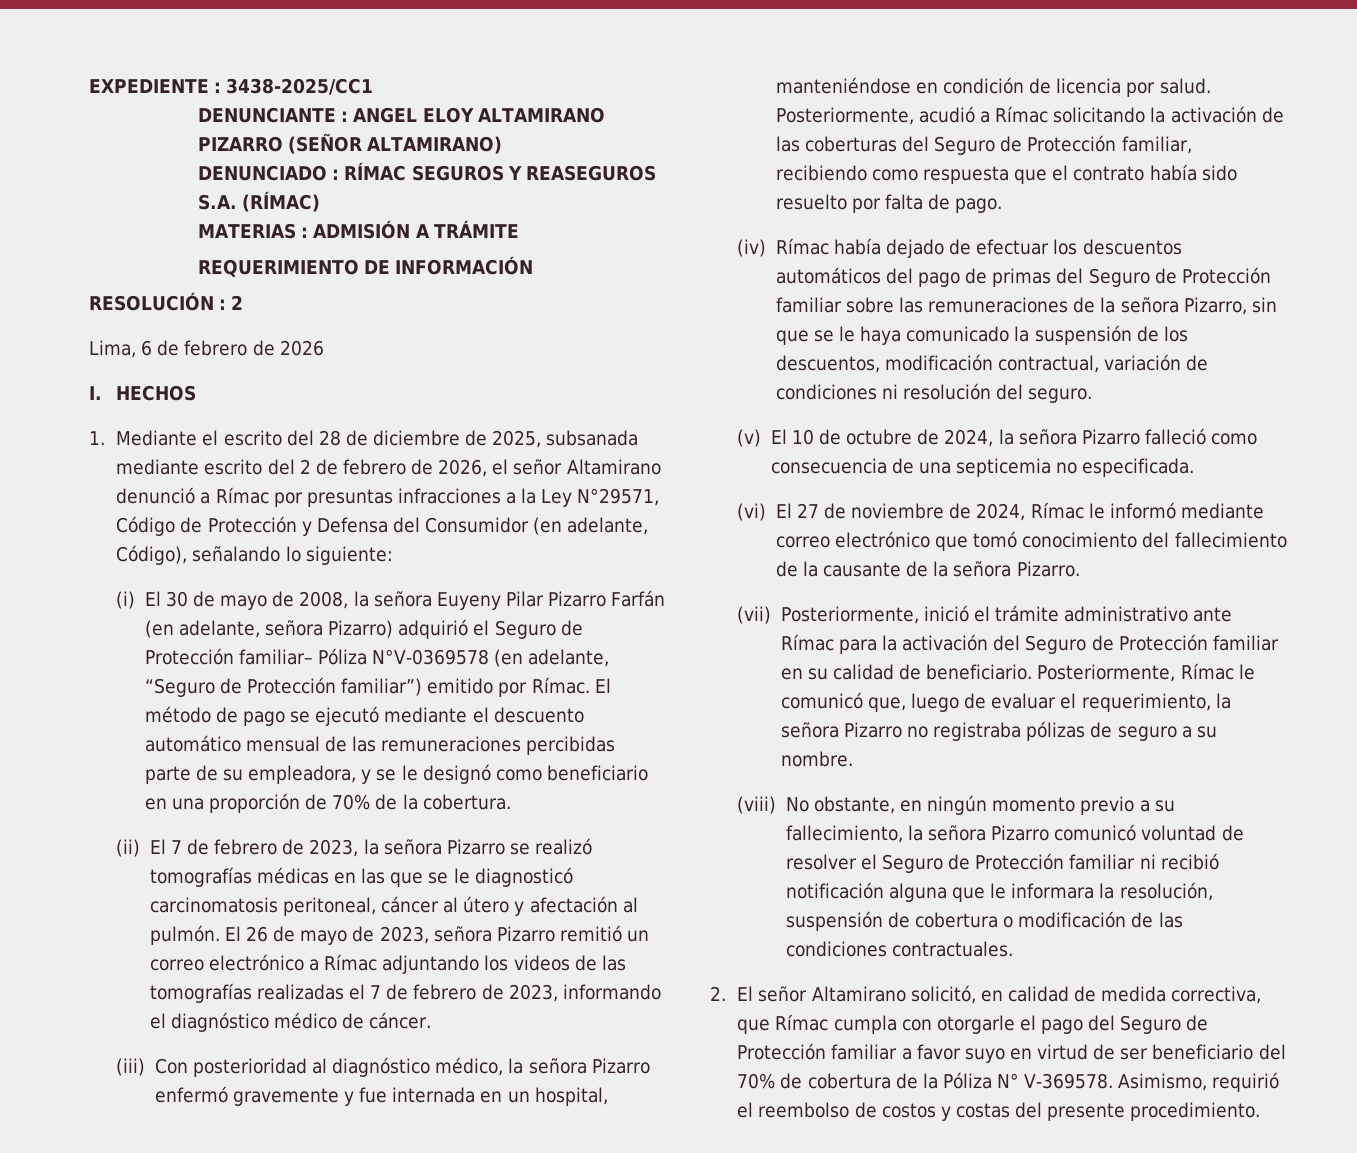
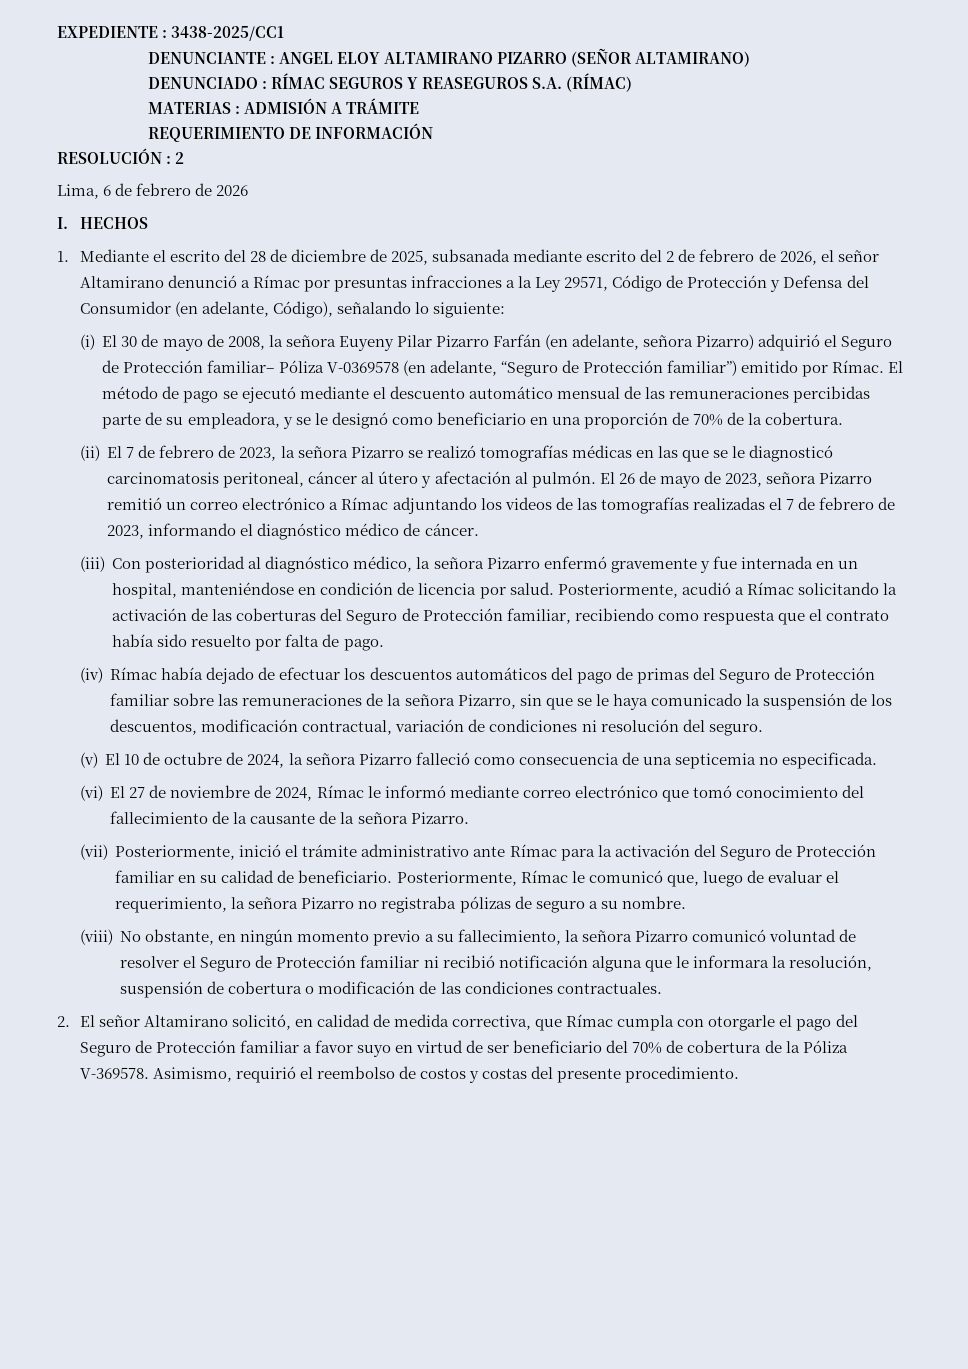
[577,488,660,506] N°29571, -> [564,276,609,291] 29571,
[372,649,490,665] N°V-0369578 -> [326,361,399,373] V-0369578
[997,1073,1020,1088] N° -> (848, 1046) none

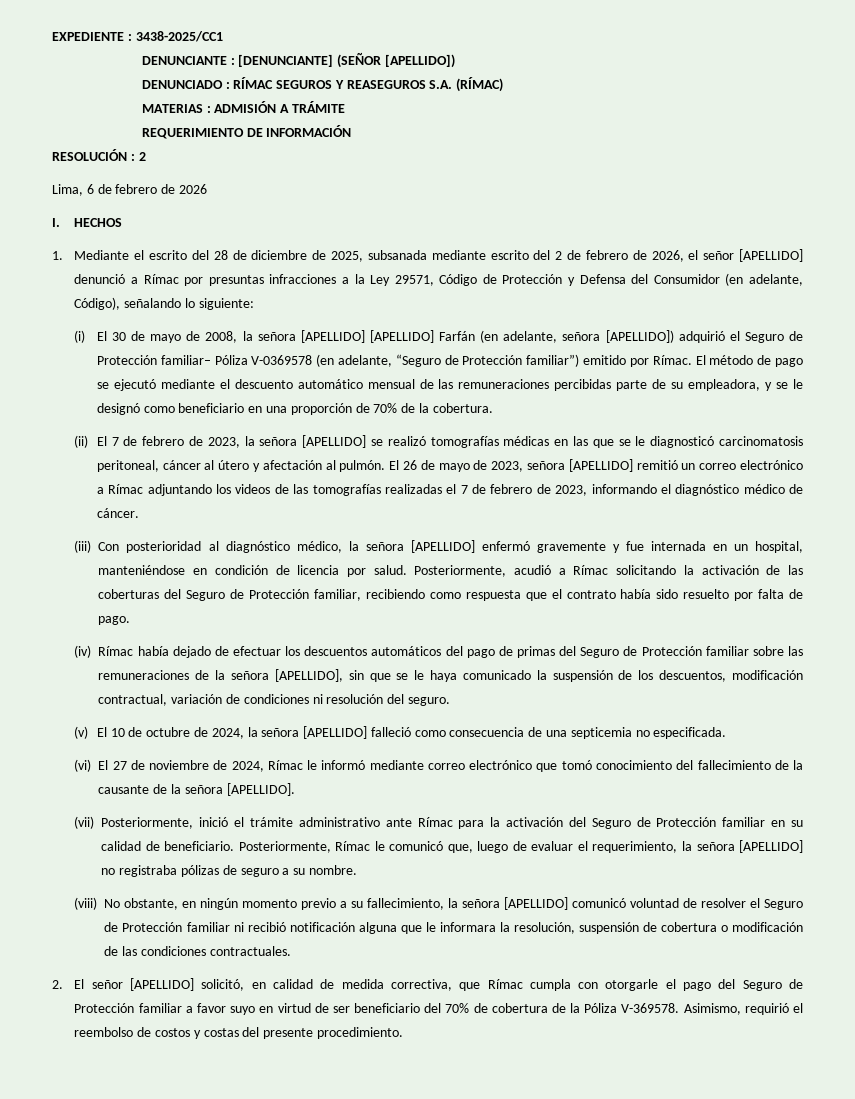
[278,48,751,67] ANGEL ELOY ALTAMIRANO PIZARRO (SEÑOR ALTAMIRANO) -> [238,52,455,68] [DENUNCIANTE] (SEÑOR [APELLIDO])
[79,276,164,288] Altamirano -> [739,249,803,262] [APELLIDO]
[338,335,489,351] Euyeny Pilar Pizarro -> [300,330,434,343] [APELLIDO] [APELLIDO]
[696,334,755,350] Pizarro) -> [605,330,674,343] [APELLIDO])
[350,446,404,458] Pizarro -> [302,435,367,448] [APELLIDO]
[818,472,872,484] Pizarro -> [568,459,633,472] [APELLIDO]
[486,557,540,569] Pizarro -> [410,540,475,553] [APELLIDO]
[457,694,516,709] Pizarro, -> [274,669,343,682] [APELLIDO],
[358,753,412,765] Pizarro -> [303,726,368,739] [APELLIDO]
[410,812,469,824] Pizarro. -> [226,783,295,796] [APELLIDO].
[301,897,355,909] Pizarro -> [739,840,804,853] [APELLIDO]
[634,930,688,942] Pizarro -> [504,897,569,910] [APELLIDO]
[143,1015,228,1027] Altamirano -> [130,978,195,991] [APELLIDO]

